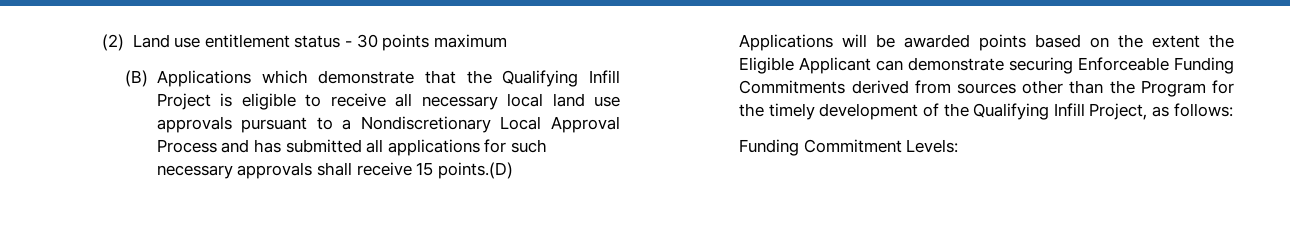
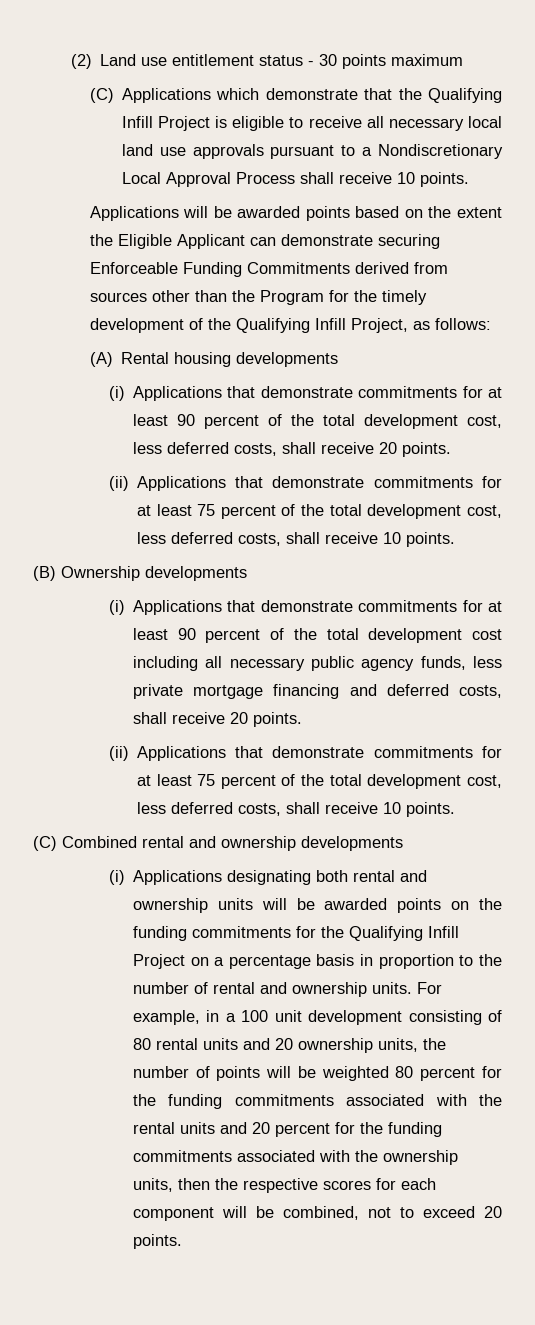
[125,70,149,87] (B) -> [89,88,114,103] (C)
[221,139,547,156] [156,162,513,179] and has submitted all applications for such necessary approvals shall receive 15 points.(D) -> [299,172,469,187] shall receive 10 points.
[739,139,959,156] Funding Commitment Levels: -> [89,352,338,367] [108,386,503,401] [132,414,503,429] [132,442,451,457] [108,476,502,491] [136,504,502,519] [136,532,455,547] [33,566,247,581] [108,600,503,615] [132,628,502,643] [132,656,502,671] [132,684,502,699] [132,712,302,727] [108,746,502,761] [136,774,502,789] [136,802,455,817] [33,836,403,851] [108,870,427,885] [132,898,502,913] [132,926,459,941] [132,954,502,969] [132,982,442,997] [132,1010,503,1025] [132,1038,446,1053] [132,1066,502,1081] [132,1094,503,1109] [132,1122,442,1137] [132,1150,458,1165] [132,1178,436,1193] [132,1206,503,1221] [132,1234,182,1249] (A) Rental housing developments // (i) Applications that demonstrate commitments for at least 90 percent of the total development cost, less deferred costs, shall receive 20 points. // (ii) Applications that demonstrate commitments for at least 75 percent of the total development cost, less deferred costs, shall receive 10 points. // (B) Ownership developments // (i) Applications that demonstrate commitments for at least 90 percent of the total development cost including all necessary public agency funds, less private mortgage financing and deferred costs, shall receive 20 points. // (ii) Applications that demonstrate commitments for at least 75 percent of the total development cost, less deferred costs, shall receive 10 points. // (C) Combined rental and ownership developments // (i) Applications designating both rental and ownership units will be awarded points on the funding commitments for the Qualifying Infill Project on a percentage basis in proportion to the number of rental and ownership units. For example, in a 100 unit development consisting of 80 rental units and 20 ownership units, the number of points will be weighted 80 percent for the funding commitments associated with the rental units and 20 percent for the funding commitments associated with the ownership units, then the respective scores for each component will be combined, not to exceed 20 points.

